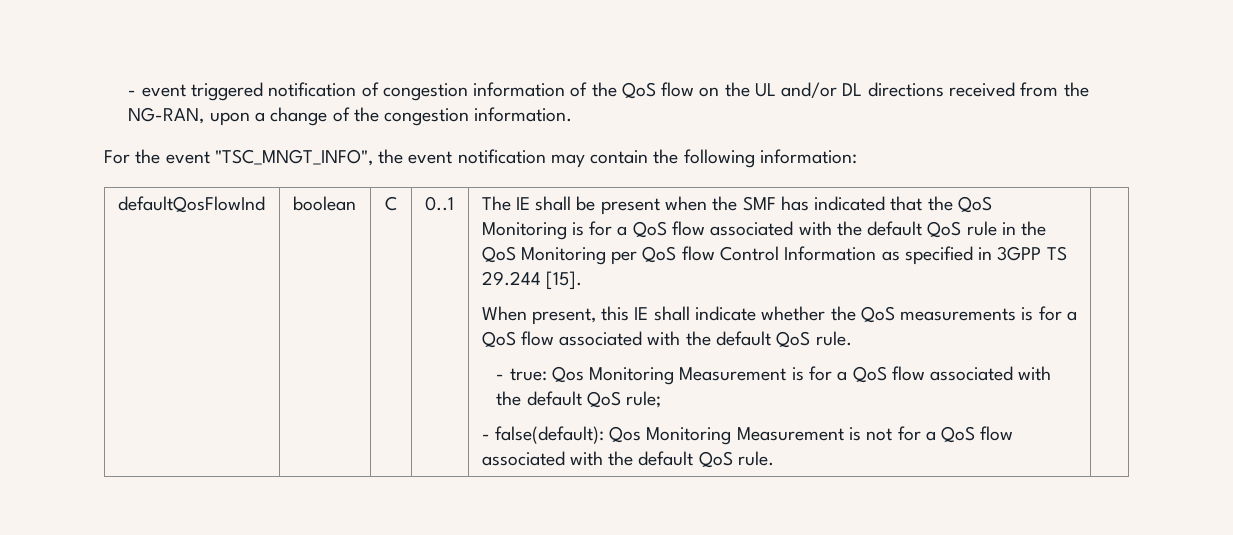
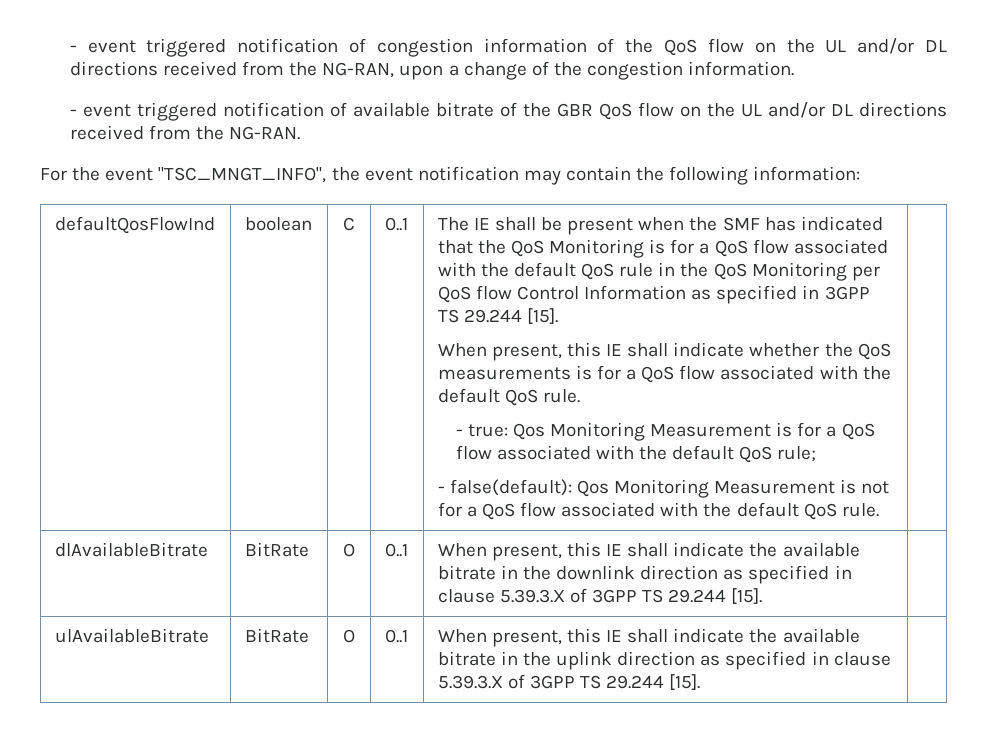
(573, 114) none -> [69,102,947,121] [69,125,301,140] // - event triggered notification of available bitrate of the GBR QoS flow on the UL and/or DL directions received from the NG-RAN.
(775, 458) none -> [54,542,208,557] [244,542,309,557] [343,543,355,557] [384,543,408,557] [437,542,860,561] [437,565,852,584] [437,588,763,604] [54,628,209,643] [244,628,309,643] [343,629,355,643] [384,629,408,643] [437,628,860,647] [437,651,891,670] [437,674,701,690] // dlAvailableBitrate | BitRate | O | 0..1 | When present, this IE shall indicate the available bitrate in the downlink direction as specified in clause 5.39.3.X of 3GPP TS 29.244 [15]. | // ulAvailableBitrate | BitRate | O | 0..1 | When present, this IE shall indicate the available bitrate in the uplink direction as specified in clause 5.39.3.X of 3GPP TS 29.244 [15]. |

